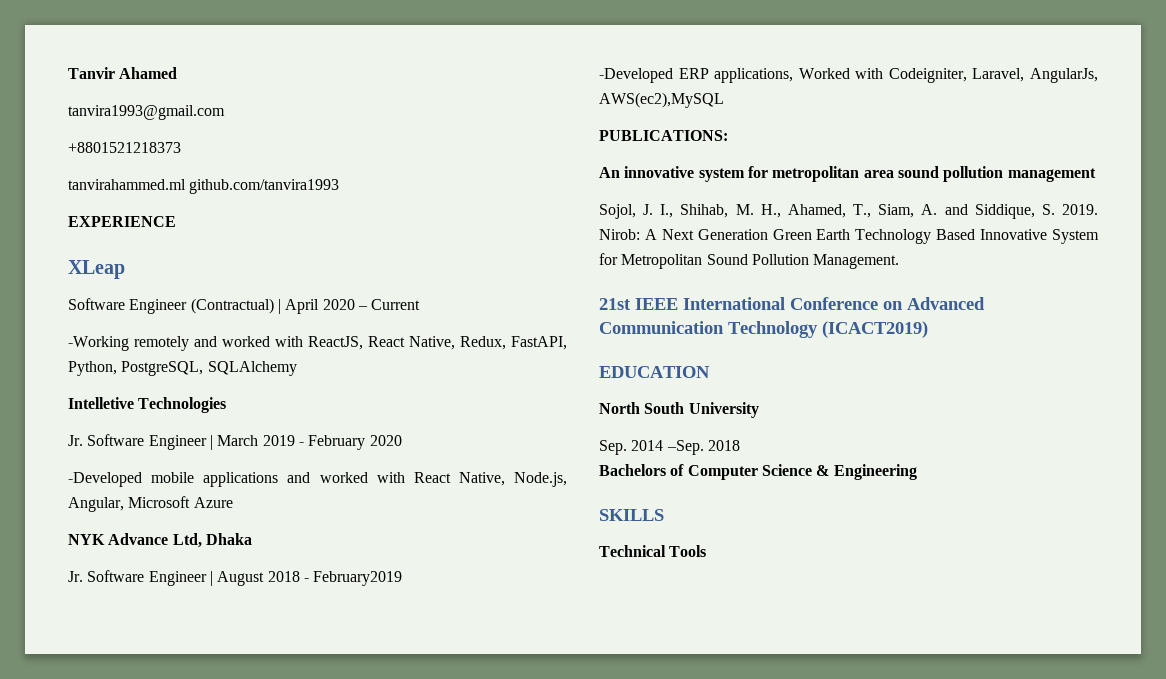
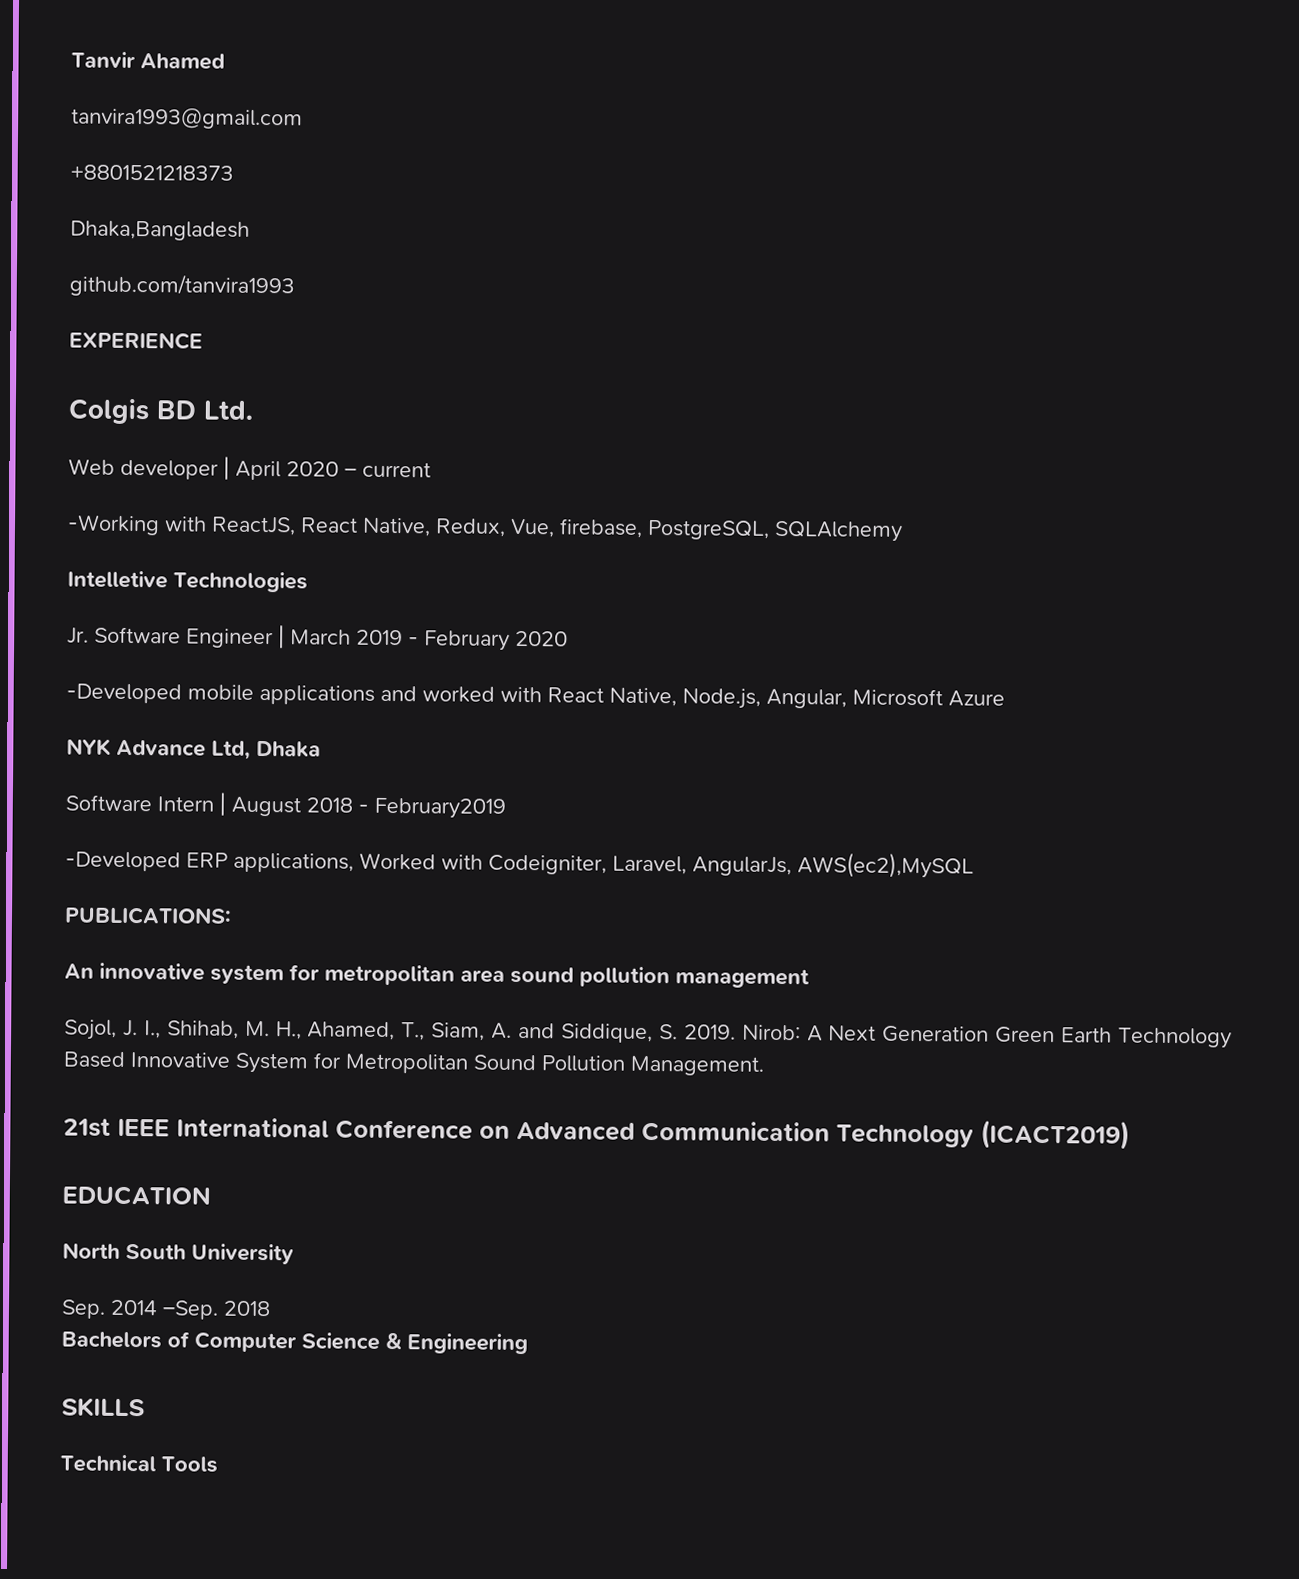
[68,179,186,190] tanvirahammed.ml -> [70,220,250,241] Dhaka,Bangladesh //
[68,260,125,279] [68,298,274,314] XLeap // Software Engineer (Contractual) -> [68,398,253,425] [68,458,219,480] Colgis BD Ltd. // Web developer
[371,299,421,310] Current -> [362,461,431,478] current
[134,336,270,351] remotely and worked -> (160, 525) none
[511,336,567,350] [68,361,117,376] FastAPI, Python, -> [510,518,643,538] Vue, firebase,
[68,570,207,586] Jr. Software Engineer -> [65,794,214,812] Software Intern

